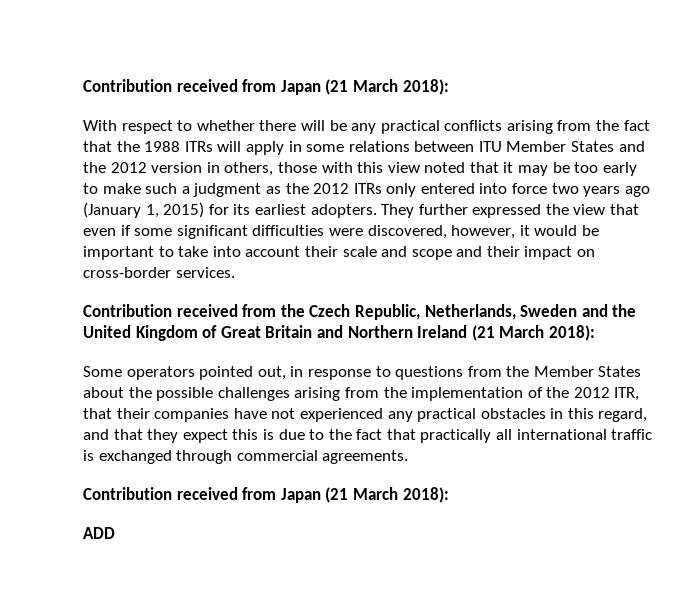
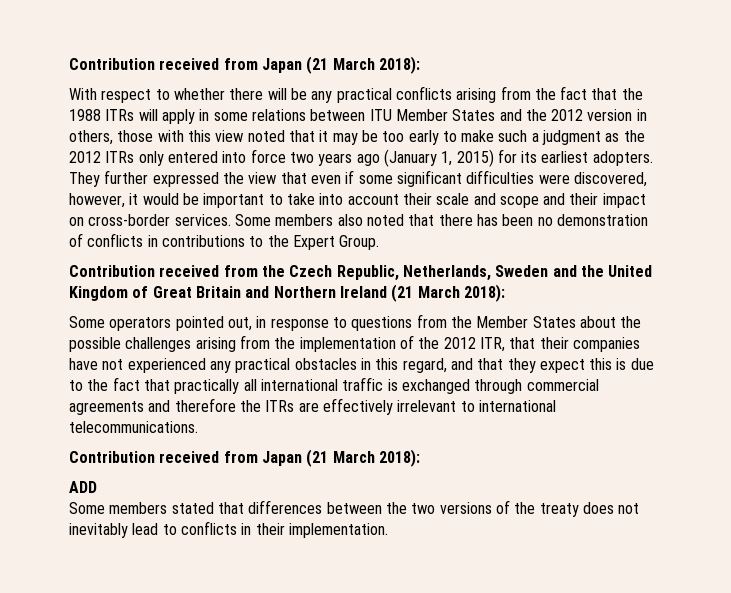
(235, 272) none -> [234,214,648,226] [69,233,380,250] Some members also noted that there has been no demonstration of conflicts in contributions to the Expert Group.
[322,450,409,464] agreements. -> [69,398,556,415] [69,421,198,433] agreements and therefore the ITRs are effectively irrelevant to international telecommunications.
(115, 533) none -> [69,500,640,517] [69,521,388,538] // Some members stated that differences between the two versions of the treaty does not inevitably lead to conflicts in their implementation.

